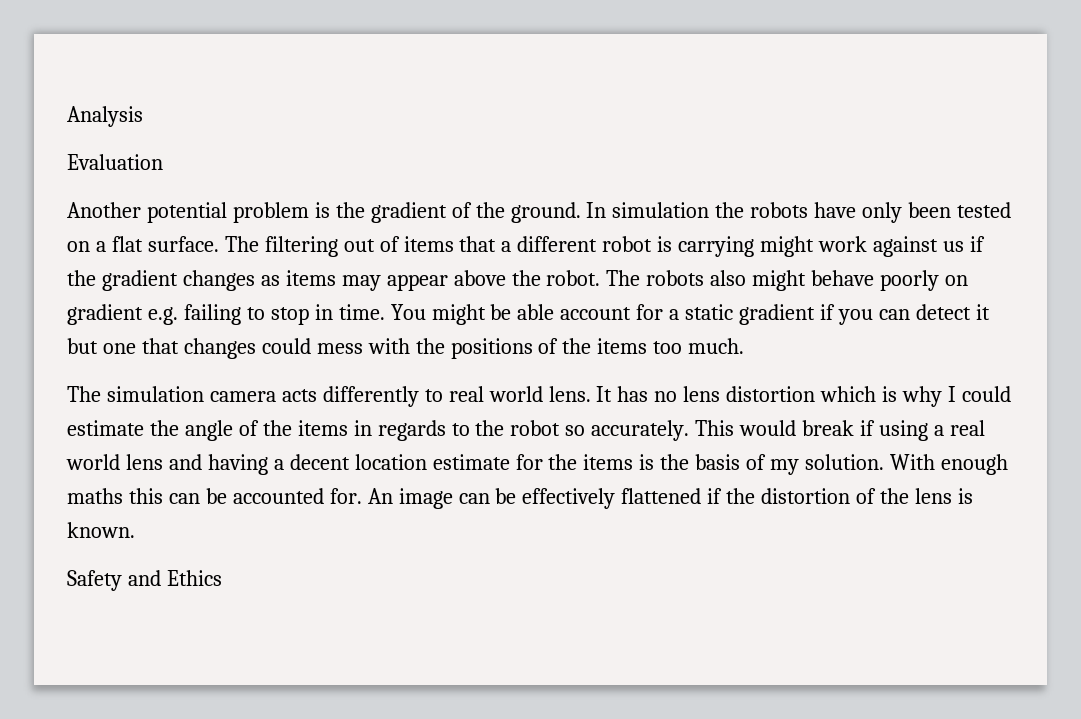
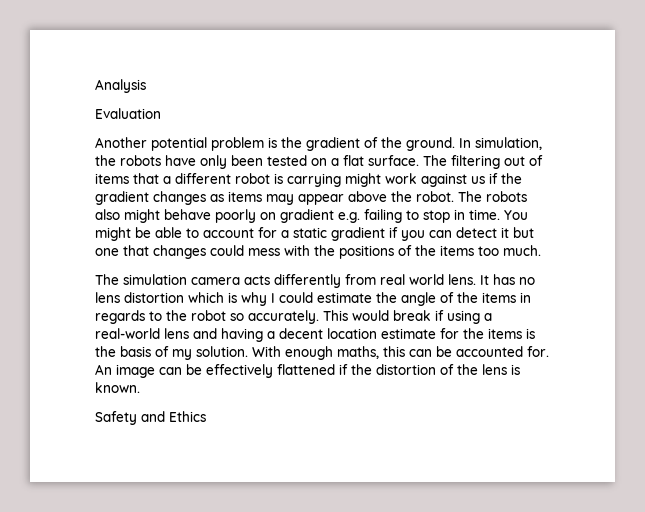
[612,202,710,218] simulation -> [475,137,542,150] simulation,
(555, 312) none -> [186,228,199,238] to
[424,389,443,402] to -> [345,274,376,285] from
[949,420,985,436] [66,454,120,470] real world -> [95,328,160,339] real-world
[67,488,123,504] maths -> [337,346,379,359] maths,

